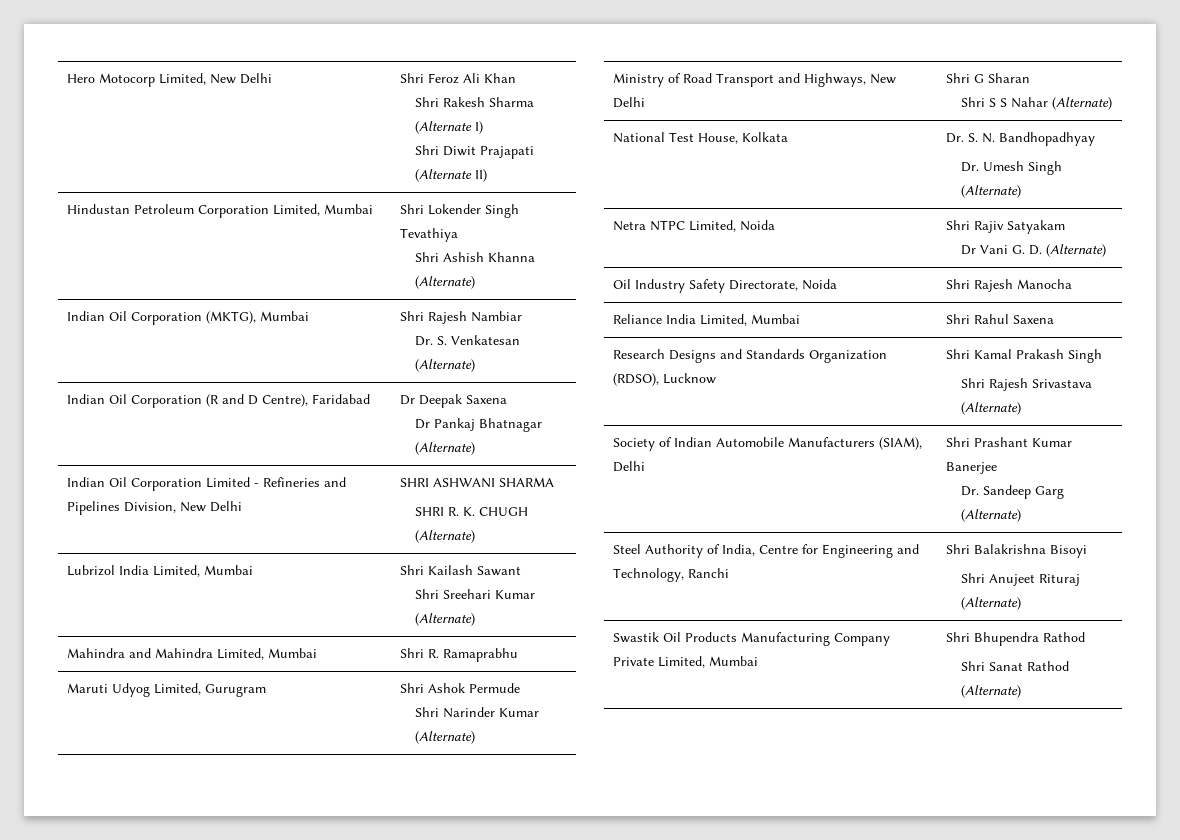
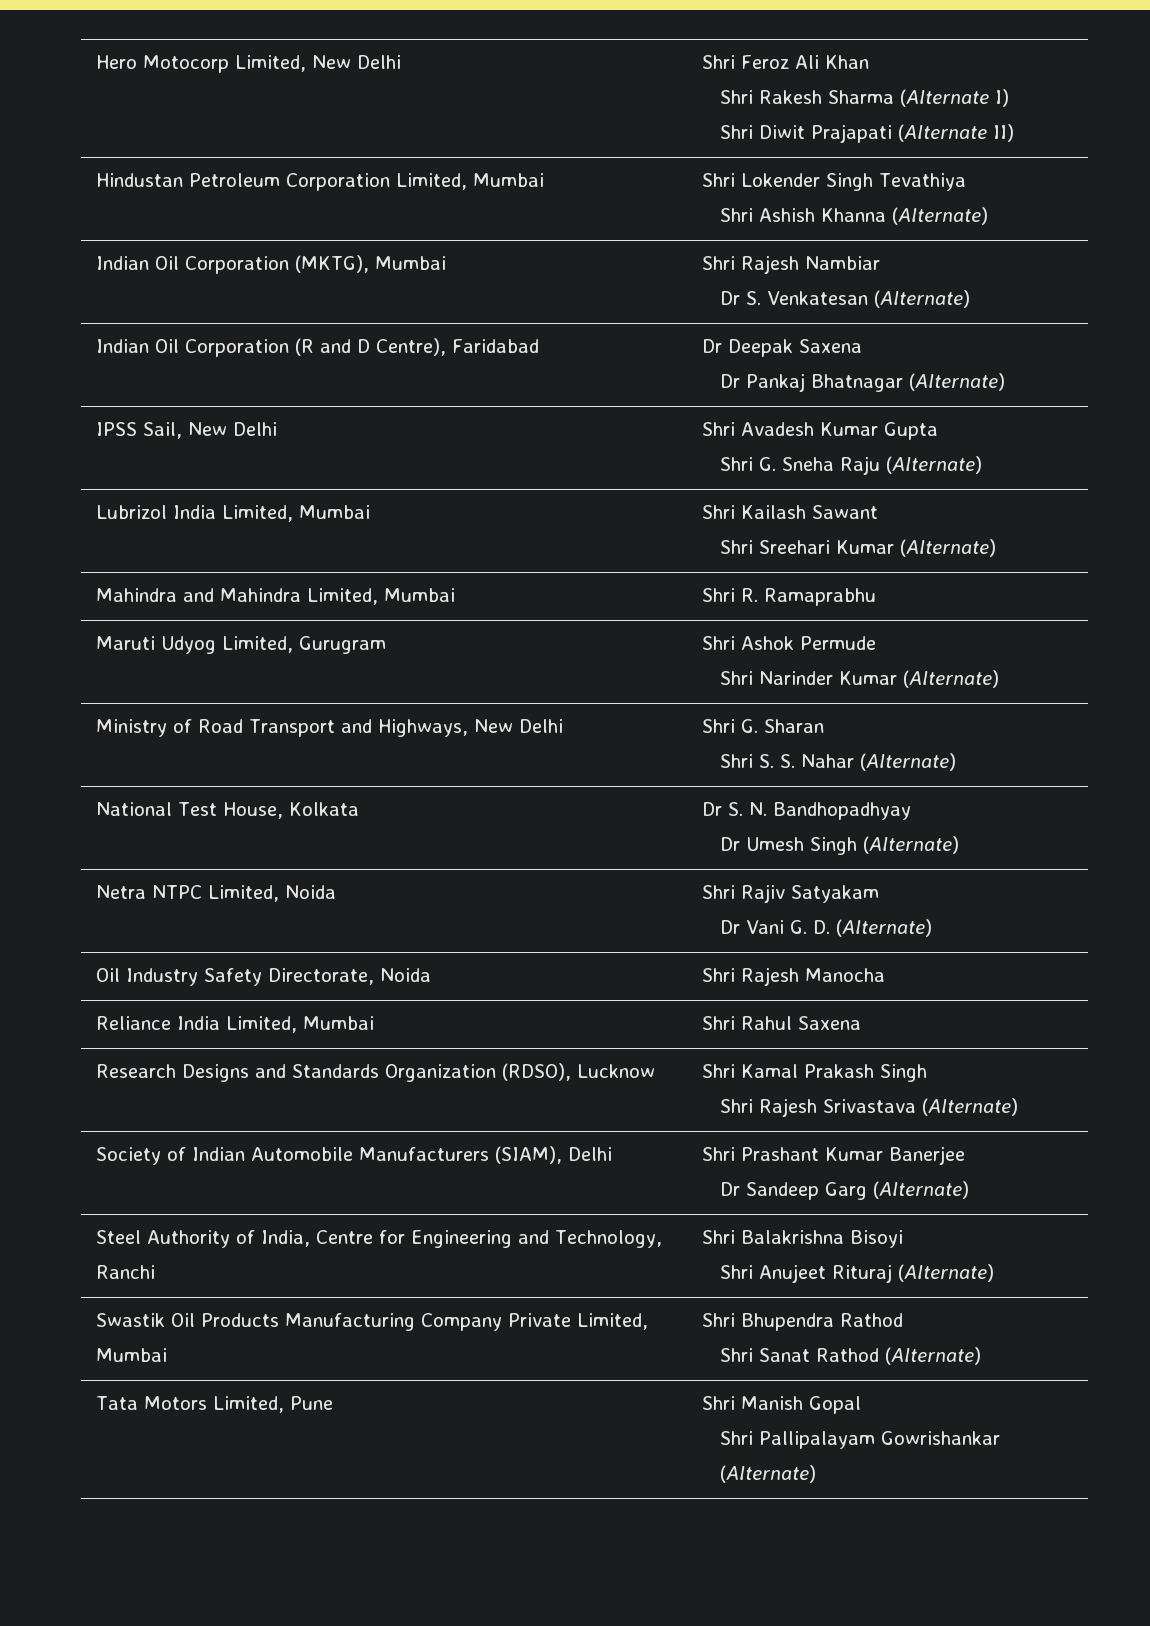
[415,336,434,346] Dr. -> [720,291,741,305] Dr
[66,477,346,491] [66,501,242,515] [399,477,554,488] [415,507,529,516] Indian Oil Corporation Limited - Refineries and Pipelines Division, New Delhi | SHRI ASHWANI SHARMA // SHRI R. K. CHUGH -> [95,422,277,439] [701,422,938,440] [720,456,881,475] IPSS Sail, New Delhi | Shri Avadesh Kumar Gupta // Shri G. Sneha Raju
[973,74,984,83] G -> [740,719,758,733] G.
[989,98,1008,107] S S -> [759,754,796,768] S. S.
[945,133,964,143] Dr. -> [701,802,722,816] Dr
[961,162,980,172] Dr. -> [720,837,741,851] Dr
[961,486,980,496] Dr. -> [720,1182,741,1196] Dr
(1022, 691) none -> [95,1396,333,1413] [701,1396,861,1414] [720,1431,1001,1449] [720,1465,817,1483] // Tata Motors Limited, Pune | Shri Manish Gopal // Shri Pallipalayam Gowrishankar (Alternate)

